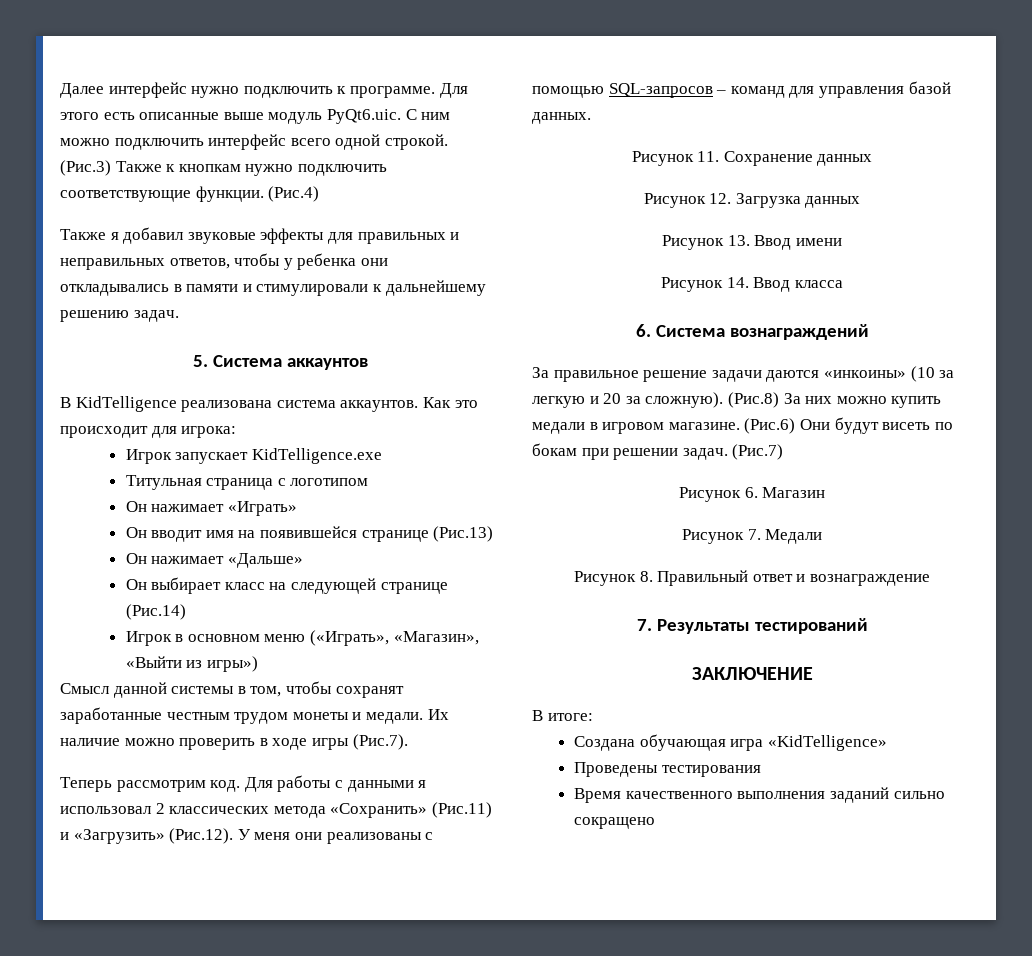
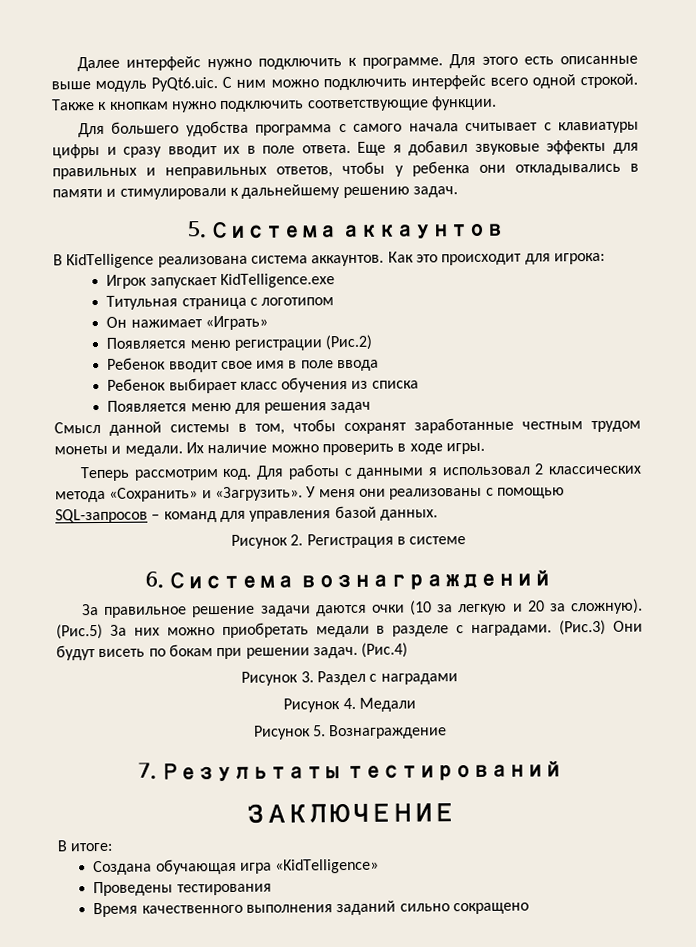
[60,160,111,176] (Рис.3) -> (639, 81) none
[268,186,320,202] [60,229,106,240] (Рис.4) // Также -> [78,120,640,138] [52,141,387,159] // Для большего удобства программа с самого начала считывает с клавиатуры цифры и сразу вводит их в поле ответа. Еще
[125,526,494,542] [125,553,303,568] [125,577,448,594] [125,604,186,620] [125,630,479,646] [125,656,258,672] Он вводит имя на появившейся странице (Рис.13) // Он нажимает «Дальше» // Он выбирает класс на следующей странице (Рис.14) // Игрок в основном меню («Играть», «Магазин», «Выйти из игры») -> [106,334,374,351] [107,357,380,373] [107,376,419,394] [107,400,372,414] Появляется меню регистрации (Рис.2) // Ребенок вводит свое имя в поле ввода // Ребенок выбирает класс обучения из списка // Появляется меню для решения задач
[311,734,408,750] игры (Рис.7). -> [445,442,485,455] игры.
[431,802,492,818] [60,828,234,844] (Рис.11) и «Загрузить» (Рис.12). -> [201,486,303,502] и «Загрузить».
[697,151,873,166] [643,193,861,208] [662,235,842,250] [661,277,843,292] 11. Сохранение данных // Рисунок 12. Загрузка данных // Рисунок 13. Ввод имени // Рисунок 14. Ввод класса -> [290,533,467,549] 2. Регистрация в системе
[823,370,906,378] «инкоины» -> [371,604,405,613] очки
[727,392,779,408] (Рис.8) -> [56,623,103,640] (Рис.5)
[891,396,942,408] купить -> [221,622,309,639] приобретать
[602,418,796,434] игровом магазине. (Рис.6) -> [392,619,607,637] разделе с наградами. (Рис.3)
[732,444,784,460] [678,487,826,502] [681,529,761,544] (Рис.7) // Рисунок 6. Магазин // Рисунок 7. -> [361,642,409,658] [241,670,458,686] [283,697,356,713] (Рис.4) // Рисунок 3. Раздел с наградами // Рисунок 4.
[639,570,930,586] 8. Правильный ответ и вознаграждение -> [313,724,448,740] 5. Вознаграждение

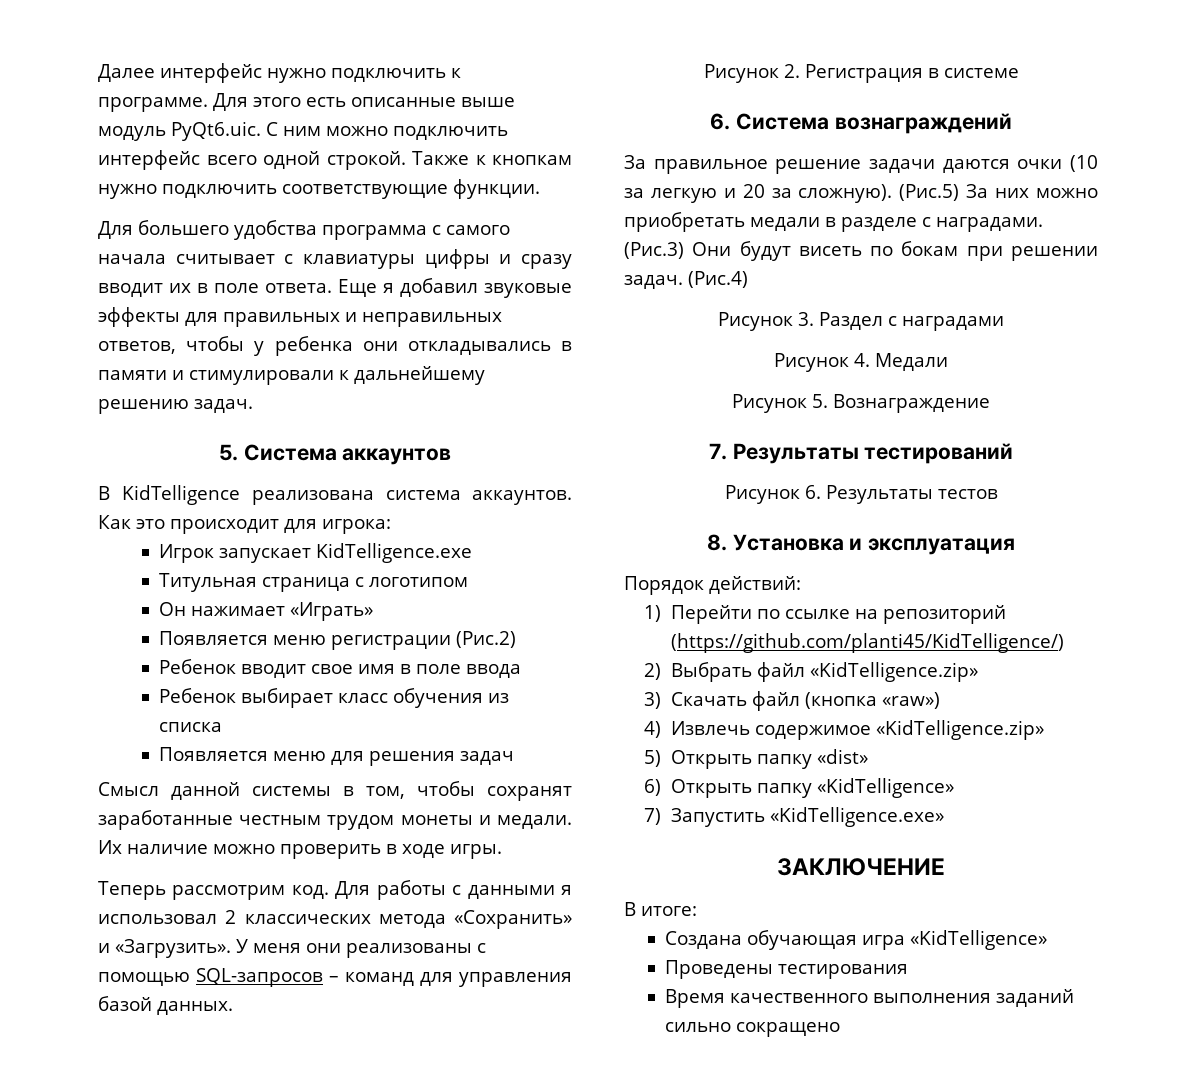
(564, 771) none -> [724,485,998,504] [706,534,1016,555] [624,576,801,595] [644,605,1006,624] [670,633,1064,653] [644,662,978,682] [644,691,940,711] [644,720,1044,740] [644,749,868,769] [644,778,954,798] [644,807,944,827] // Рисунок 6. Результаты тестов // 8. Установка и эксплуатация // Порядок действий: // 1) Перейти по ссылке на репозиторий (https://github.com/planti45/KidTelligence/) // 2) Выбрать файл «KidTelligence.zip» // 3) Скачать файл (кнопка «raw») // 4) Извлечь содержимое «KidTelligence.zip» // 5) Открыть папку «dist» // 6) Открыть папку «KidTelligence» // 7) Запустить «KidTelligence.exe»

